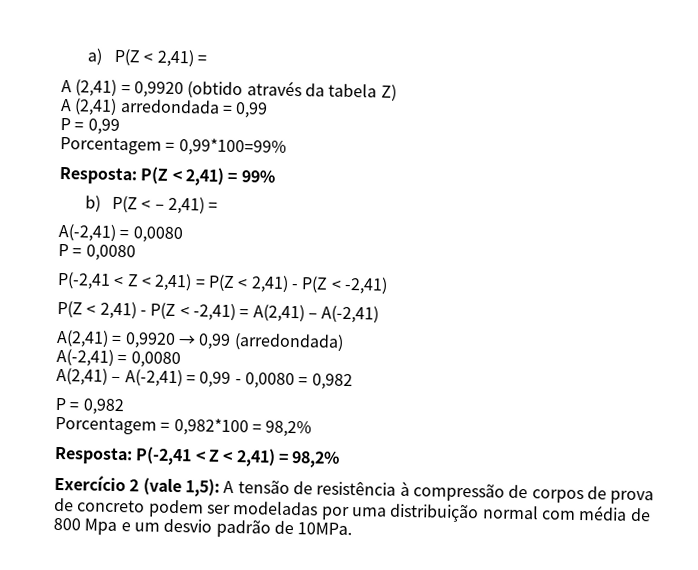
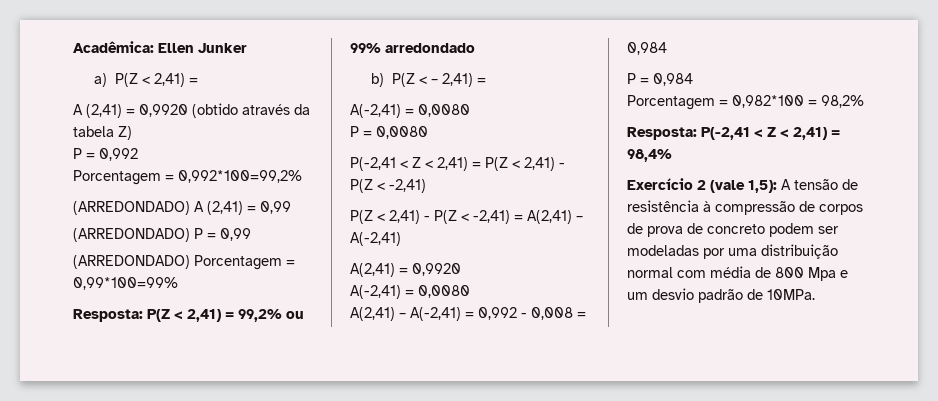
(87, 57) none -> [73,41,247,53] Acadêmica: Ellen Junker //
[60,98,269,119] A (2,41) arredondada = 0,99 // -> [73,148,138,161] [73,170,302,185] [73,201,291,215] [73,228,190,242] P = 0,992 // Porcentagem = 0,992*100=99,2% // (ARREDONDADO) A (2,41) = 0,99 // (ARREDONDADO)
(120, 127) none -> [73,255,190,269] (ARREDONDADO)
(238, 177) none -> [238,309,304,322] 99,2% ou
(275, 176) none -> [385,43,475,53] arredondado
[177,333,344,352] → 0,99 (arredondada) -> (461, 269) none
[199,371,353,391] [55,397,124,416] 0,99 - 0,0080 = 0,982 // P = 0,982 -> [478,307,586,320] [627,42,667,55] [627,73,693,86] 0,992 - 0,008 = 0,984 // P = 0,984
[291,451,341,468] 98,2% -> [627,149,672,162] 98,4%

